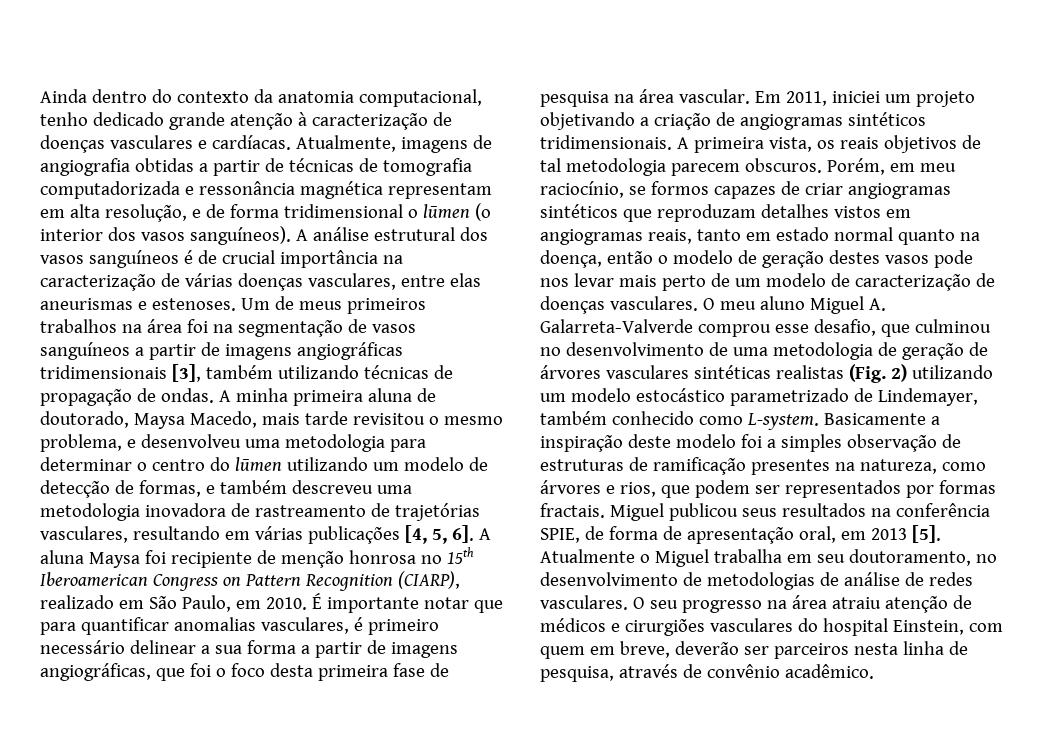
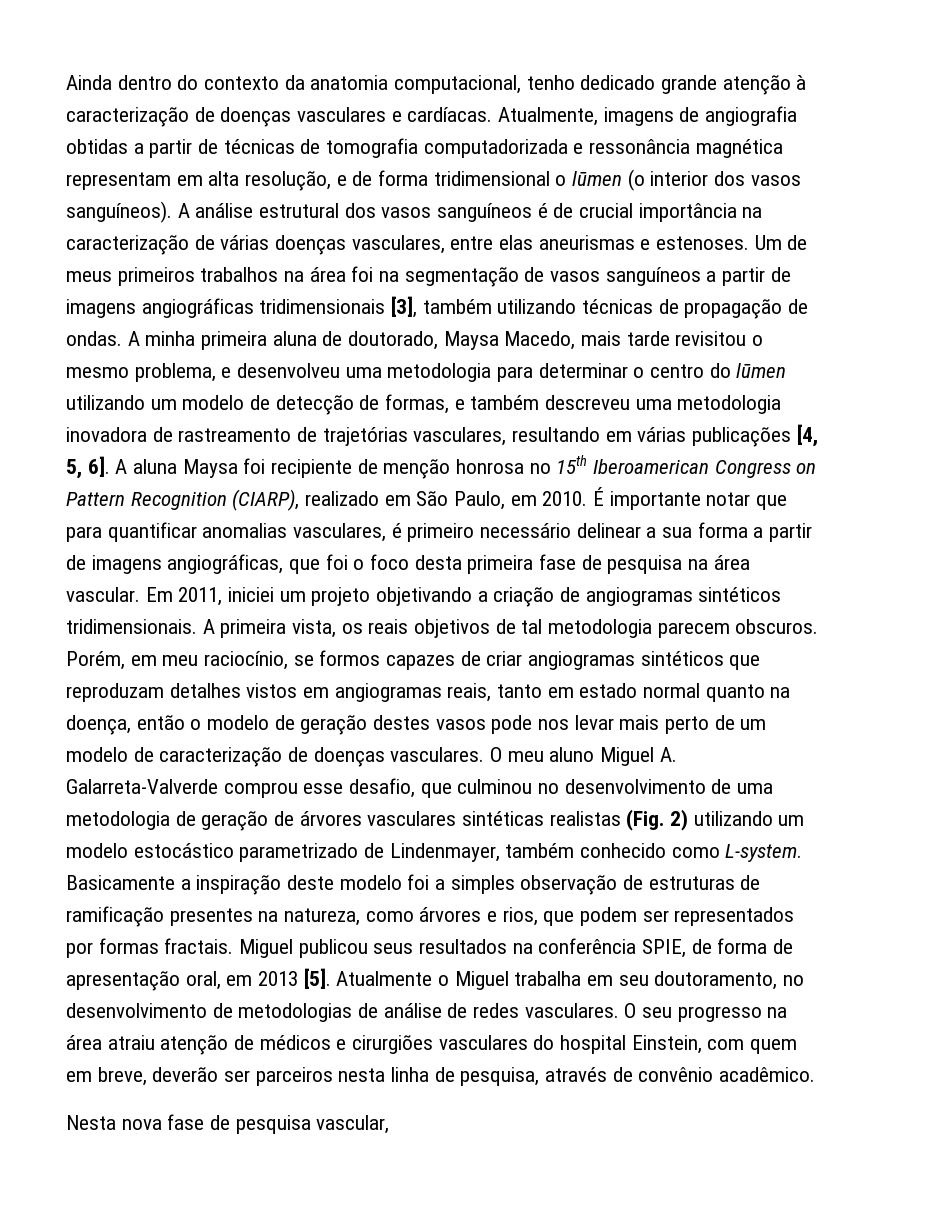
[877,388,978,406] Lindemayer, -> [389,843,500,862] Lindenmayer,
(874, 671) none -> [66,1114,390,1134] // Nesta nova fase de pesquisa vascular,

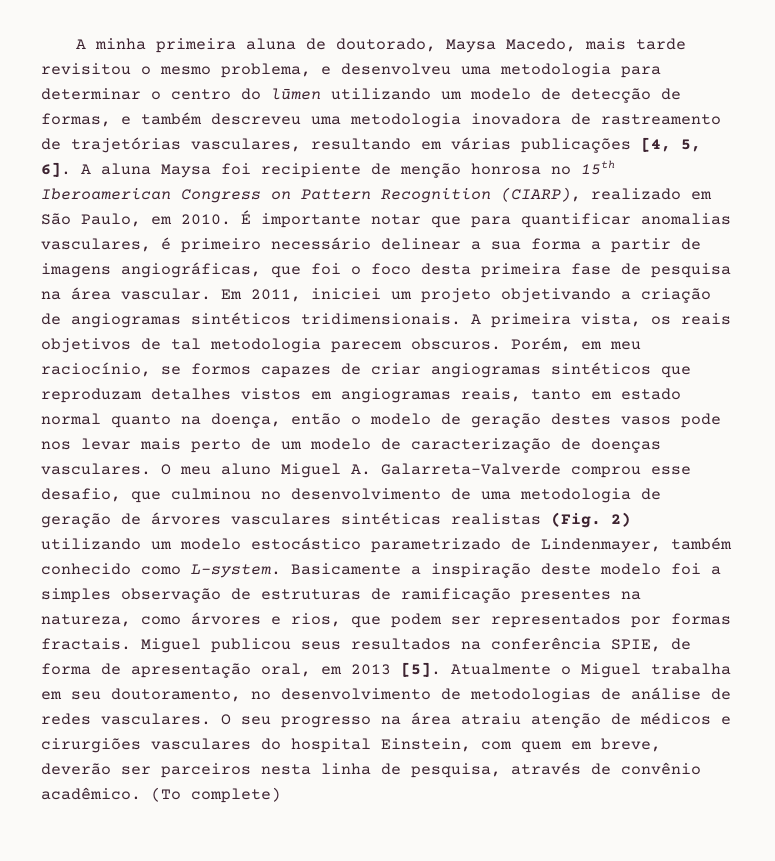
[66,75,807,95] [66,106,798,127] [66,138,783,158] [66,169,801,191] [66,201,763,223] [66,235,808,255] [66,266,791,287] [66,296,809,319] [66,331,122,346] Ainda dentro do contexto da anatomia computacional, tenho dedicado grande atenção à caracterização de doenças vasculares e cardíacas. Atualmente, imagens de angiografia obtidas a partir de técnicas de tomografia computadorizada e ressonância magnética representam em alta resolução, e de forma tridimensional o lūmen (o interior dos vasos sanguíneos). A análise estrutural dos vasos sanguíneos é de crucial importância na caracterização de várias doenças vasculares, entre elas aneurismas e estenoses. Um de meus primeiros trabalhos na área foi na segmentação de vasos sanguíneos a partir de imagens angiográficas tridimensionais [3], também utilizando técnicas de propagação de ondas. -> (75, 44) none
[66,1114,390,1134] // Nesta nova fase de pesquisa vascular, -> [151,787,281,803] (To complete)

